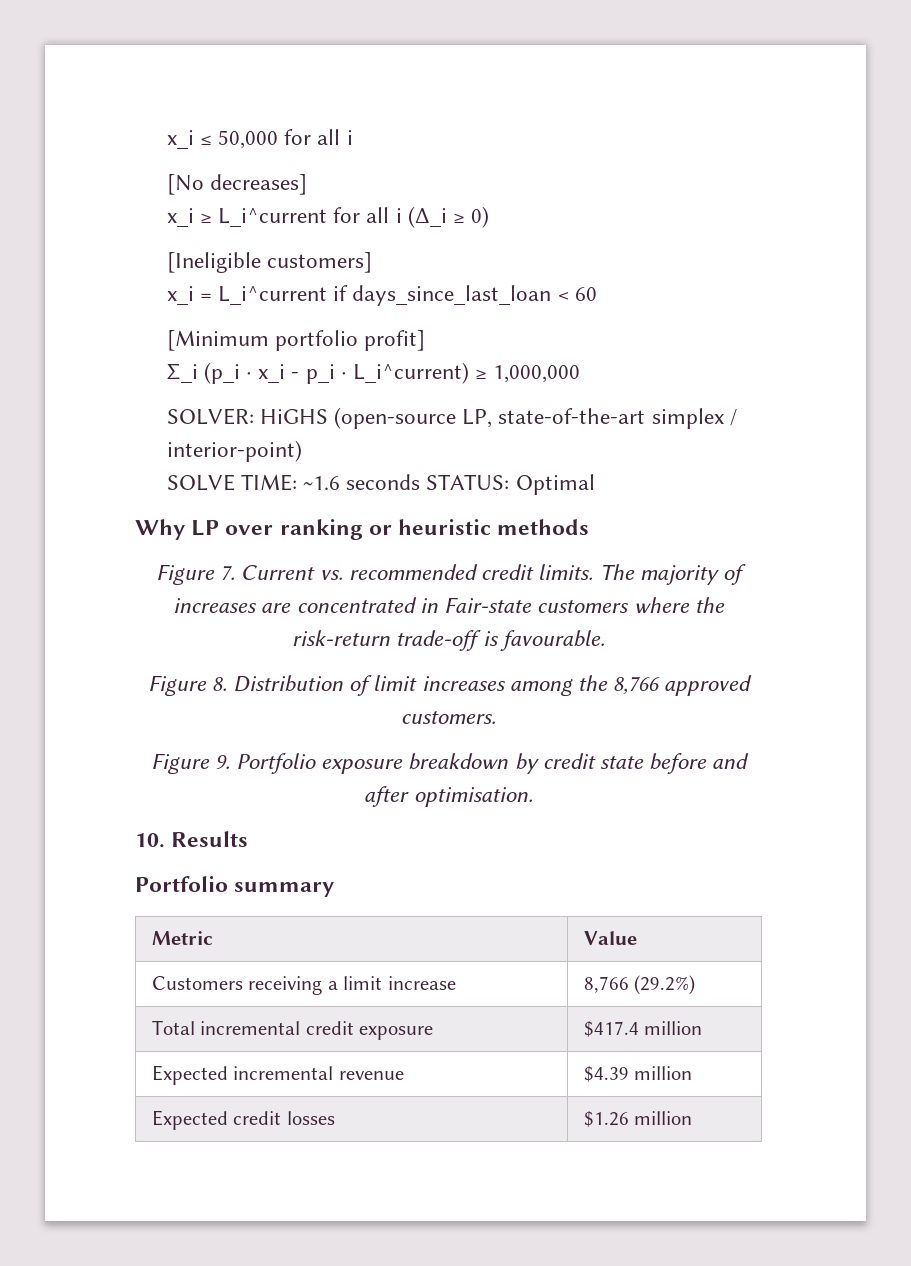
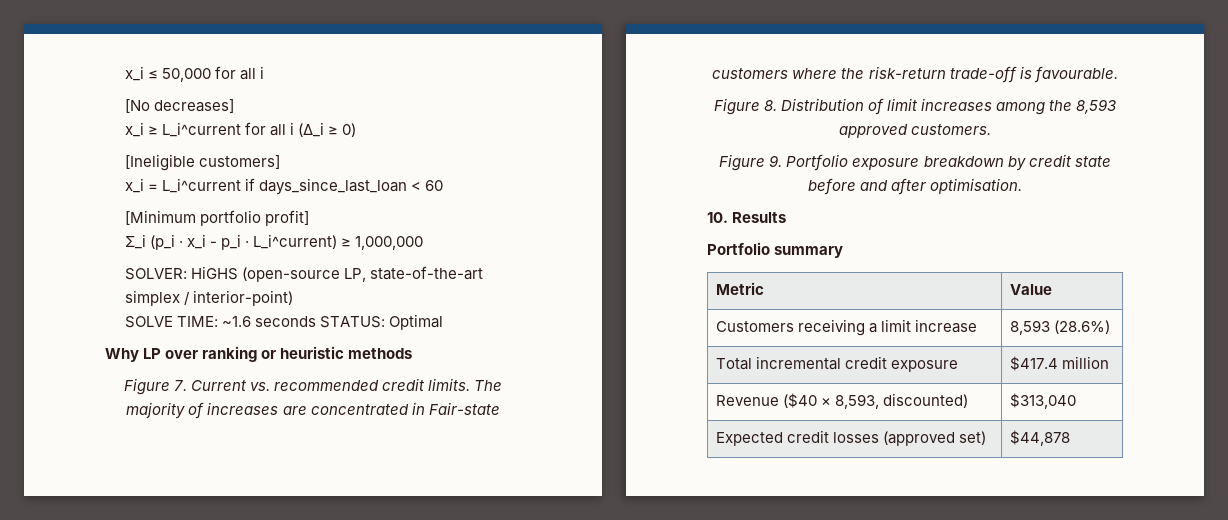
[613,677,661,694] 8,766 -> [1076,99,1117,114] 8,593
[583,975,696,995] 8,766 (29.2%) -> [1010,320,1111,335] 8,593 (28.6%)
[151,1065,404,1085] [583,1066,693,1082] Expected incremental revenue | $4.39 million -> [716,393,969,409] [1010,393,1077,409] Revenue ($40 × 8,593, discounted) | $313,040
[583,1111,693,1127] | $1.26 million -> [883,431,987,446] [1010,430,1071,446] (approved set) | $44,878

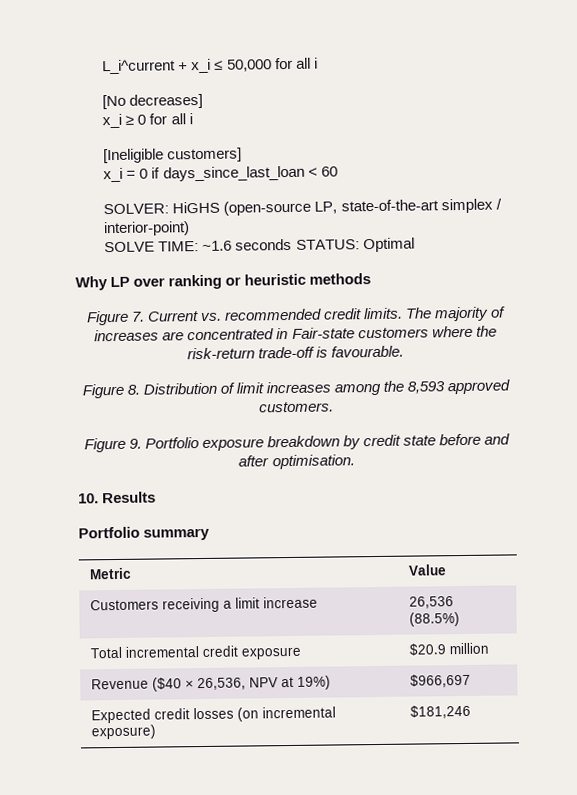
(124, 73) none -> [102,59,189,75] L_i^current +
[161,122,357,137] L_i^current for all i (Δ_i ≥ 0) -> [137,113,193,125] 0 for all i
[161,178,241,193] L_i^current -> [139,168,149,179] 0
[124,210,309,226] [124,234,424,250] // [Minimum portfolio profit] // Σ_i (p_i · x_i - p_i · L_i^current) ≥ 1,000,000 -> (338, 171) none
[1010,320,1111,335] 8,593 (28.6%) -> [408,596,454,609] [408,612,460,627] 26,536 (88.5%)
[1010,356,1059,371] $417.4 -> [408,643,446,656] $20.9
[835,393,969,409] [1010,393,1077,409] 8,593, discounted) | $313,040 -> [196,675,331,691] [409,673,471,688] 26,536, NPV at 19%) | $966,697
[883,431,987,446] [1010,430,1071,446] (approved set) | $44,878 -> [236,706,336,722] [90,724,156,740] [409,704,471,719] (on incremental exposure) | $181,246

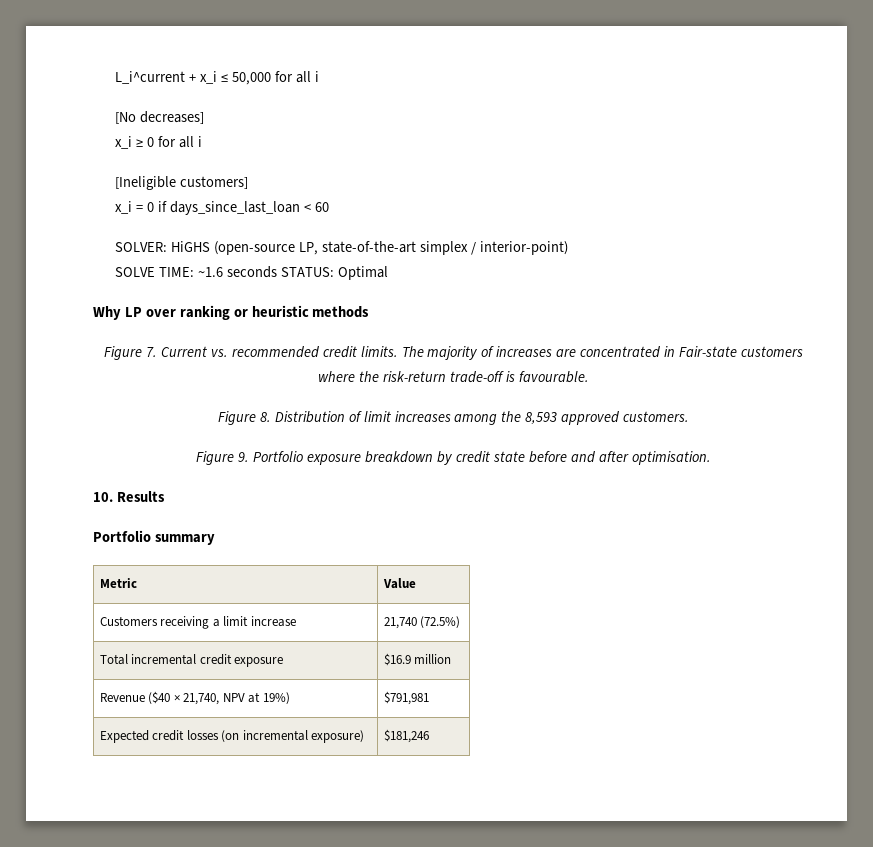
[408,596,454,609] [408,612,460,627] 26,536 (88.5%) -> [383,616,461,629] 21,740 (72.5%)
[408,643,446,656] $20.9 -> [383,653,411,666] $16.9
[196,677,246,691] 26,536, -> [183,693,220,705] 21,740,
[409,673,471,688] $966,697 -> [383,691,429,705] $791,981

